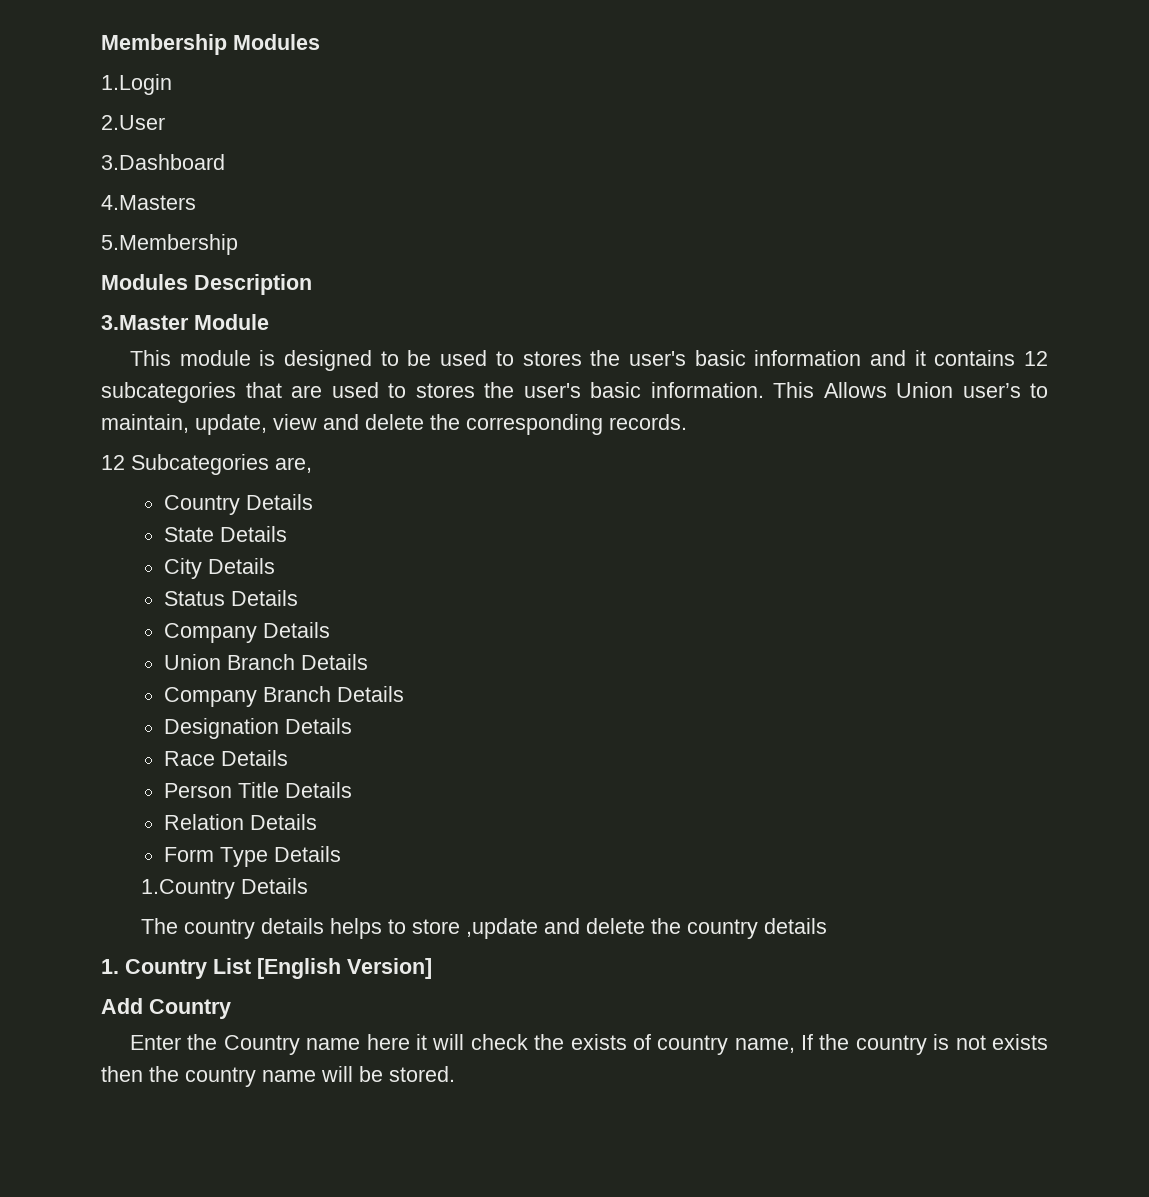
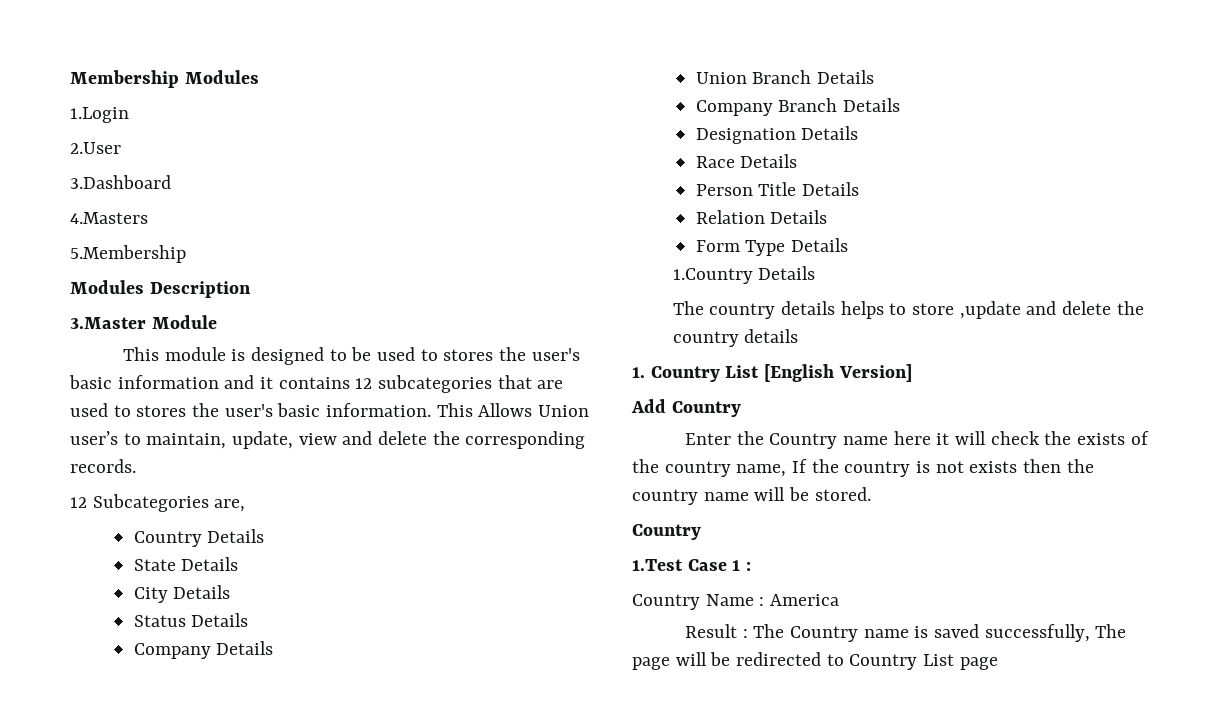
(651, 1042) none -> [632,459,659,473] the
(455, 1074) none -> [632,524,701,540] [632,559,752,571] [632,594,840,610] [684,624,1127,642] [632,652,998,670] // Country // 1.Test Case 1 : // Country Name : America // Result : The Country name is saved successfully, The page will be redirected to Country List page

